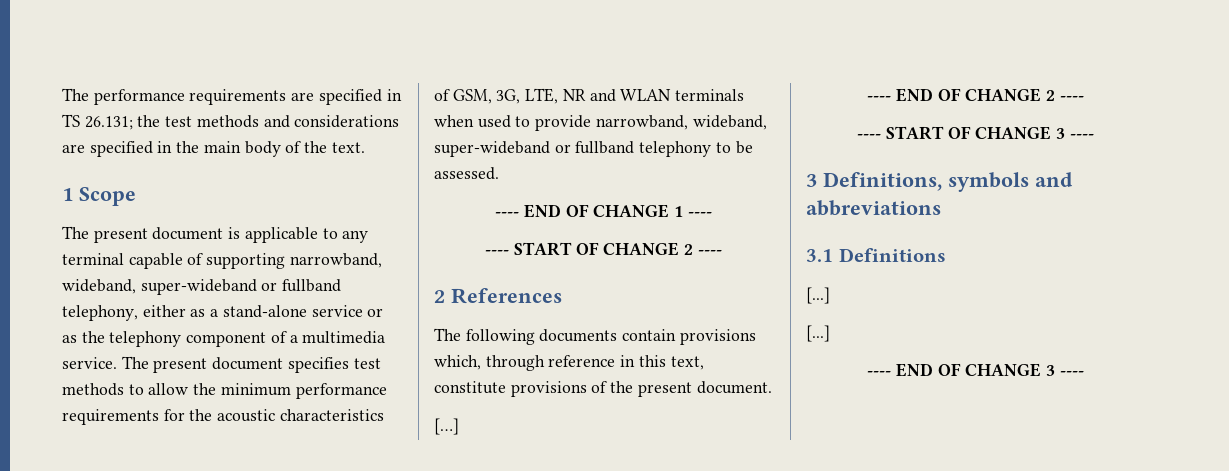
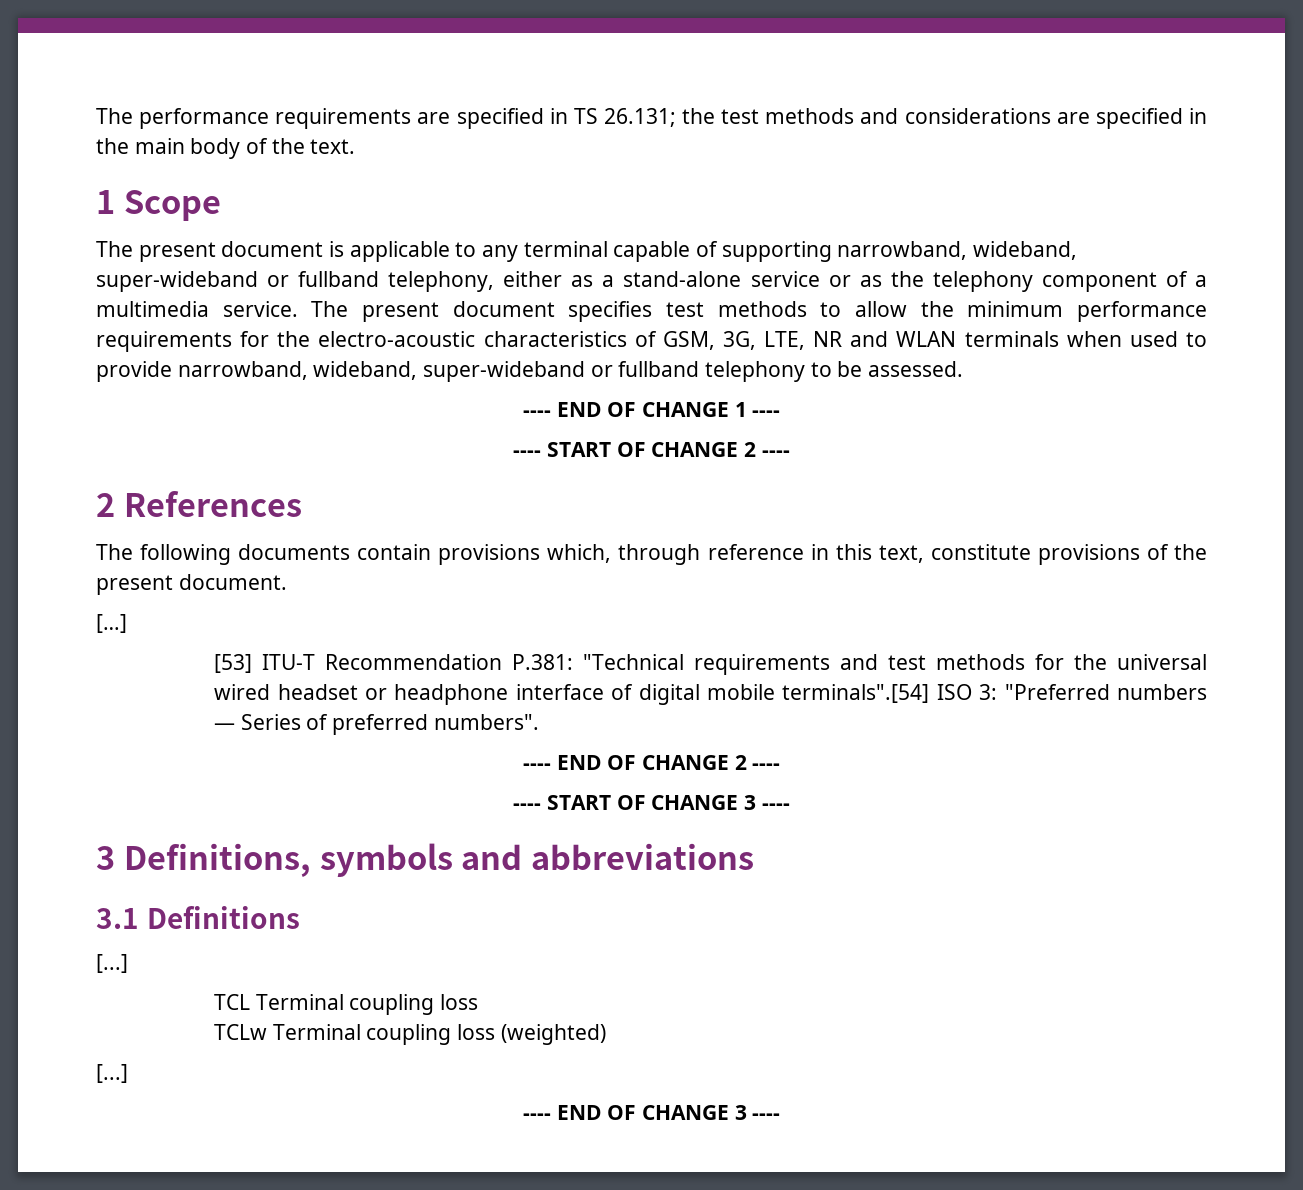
[217,409,276,422] acoustic -> [318,331,476,347] electro-acoustic
(459, 426) none -> [214,654,1207,675] [214,684,1208,705] [214,714,539,735] // [53] ITU-T Recommendation P.381: "Technical requirements and test methods for the universal wired headset or headphone interface of digital mobile terminals".[54] ISO 3: "Preferred numbers — Series of preferred numbers".
(830, 295) none -> [214,994,479,1015] [214,1024,606,1045] // TCL Terminal coupling loss // TCLw Terminal coupling loss (weighted)

